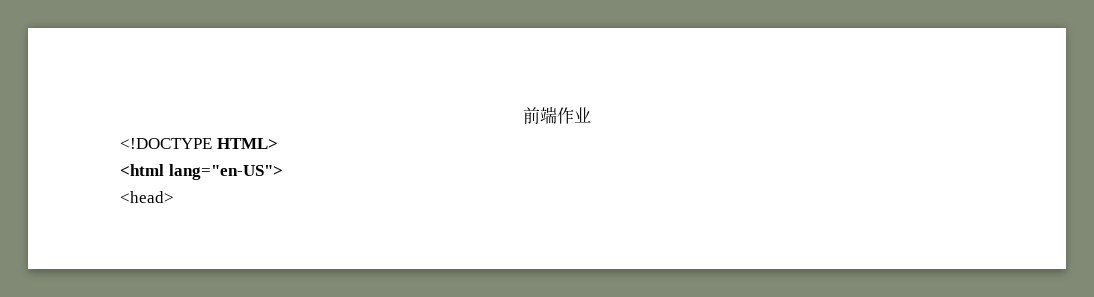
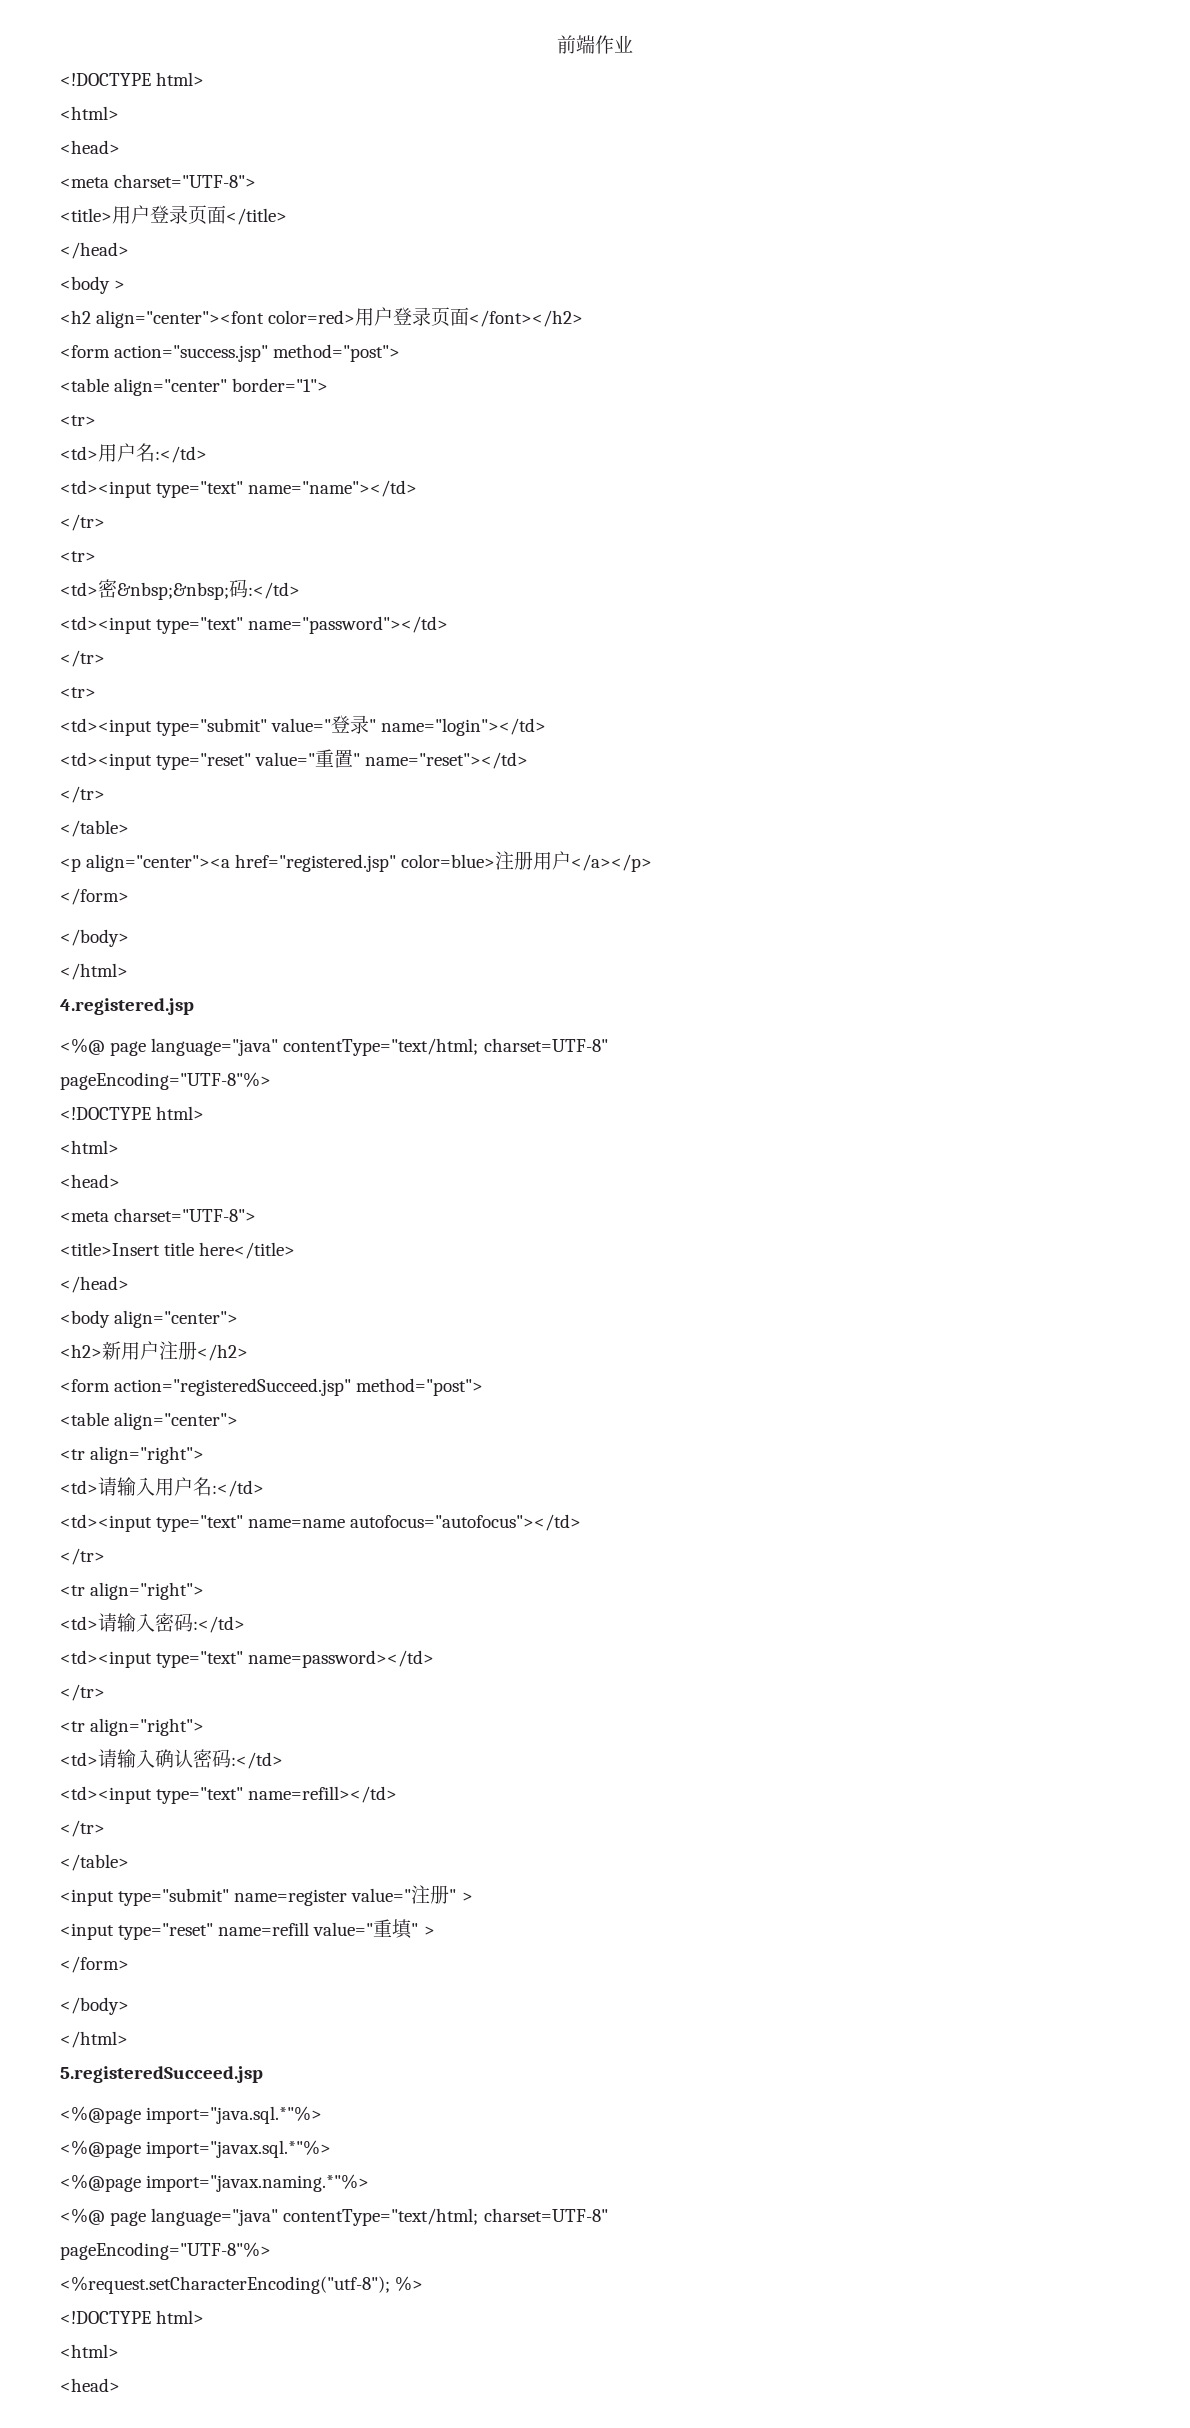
[216,138,278,149] [120,164,283,180] HTML> // <html lang="en-US"> -> [156,72,205,86] [60,106,119,120] [60,140,120,154] [60,174,257,188] [60,205,287,225] [60,242,129,259] [60,276,126,294] [60,307,584,328] [60,344,401,362] [60,378,329,396] [60,415,96,426] [60,443,207,463] [60,480,418,498] [60,514,105,531] [60,551,96,562] [60,579,300,600] [60,616,449,634] [60,650,105,667] [60,687,96,698] [60,715,547,736] [60,749,529,770] [60,786,105,803] [60,820,129,837] [60,851,653,872] [60,888,129,905] [60,929,129,947] [60,963,128,980] [60,998,194,1015] [60,1038,608,1056] [60,1072,271,1090] [60,1106,205,1120] [60,1140,119,1154] [60,1174,120,1188] [60,1208,257,1222] [60,1242,296,1259] [60,1276,129,1293] [60,1310,239,1328] [60,1341,248,1361] [60,1378,484,1396] [60,1412,239,1430] [60,1446,205,1464] [60,1477,264,1497] [60,1514,582,1532] [60,1548,105,1565] [60,1582,205,1600] [60,1613,245,1633] [60,1650,435,1668] [60,1684,105,1701] [60,1718,205,1736] [60,1749,283,1769] [60,1786,398,1804] [60,1820,105,1837] [60,1854,129,1871] [60,1885,473,1906] [60,1919,435,1940] [60,1956,129,1973] [60,1997,129,2015] [60,2031,128,2048] [60,2066,263,2083] [60,2106,323,2124] [60,2140,332,2158] [60,2174,370,2192] [60,2208,608,2226] [60,2242,271,2260] [60,2276,424,2294] [60,2310,205,2324] [60,2344,119,2358] html> // <html> // <head> // <meta charset="UTF-8"> // <title>用户登录页面</title> // </head> // <body > // <h2 align="center"><font color=red>用户登录页面</font></h2> // <form action="success.jsp" method="post"> // <table align="center" border="1"> // <tr> // <td>用户名:</td> // <td><input type="text" name="name"></td> // </tr> // <tr> // <td>密&nbsp;&nbsp;码:</td> // <td><input type="text" name="password"></td> // </tr> // <tr> // <td><input type="submit" value="登录" name="login"></td> // <td><input type="reset" value="重置" name="reset"></td> // </tr> // </table> // <p align="center"><a href="registered.jsp" color=blue>注册用户</a></p> // </form> // </body> // </html> // 4.registered.jsp // <%@ page language="java" contentType="text/html; charset=UTF-8" // pageEncoding="UTF-8"%> // <!DOCTYPE html> // <html> // <head> // <meta charset="UTF-8"> // <title>Insert title here</title> // </head> // <body align="center"> // <h2>新用户注册</h2> // <form action="registeredSucceed.jsp" method="post"> // <table align="center"> // <tr align="right"> // <td>请输入用户名:</td> // <td><input type="text" name=name autofocus="autofocus"></td> // </tr> // <tr align="right"> // <td>请输入密码:</td> // <td><input type="text" name=password></td> // </tr> // <tr align="right"> // <td>请输入确认密码:</td> // <td><input type="text" name=refill></td> // </tr> // </table> // <input type="submit" name=register value="注册" > // <input type="reset" name=refill value="重填" > // </form> // </body> // </html> // 5.registeredSucceed.jsp // <%@page import="java.sql.*"%> // <%@page import="javax.sql.*"%> // <%@page import="javax.naming.*"%> // <%@ page language="java" contentType="text/html; charset=UTF-8" // pageEncoding="UTF-8"%> // <%request.setCharacterEncoding("utf-8"); %> // <!DOCTYPE html> // <html>

